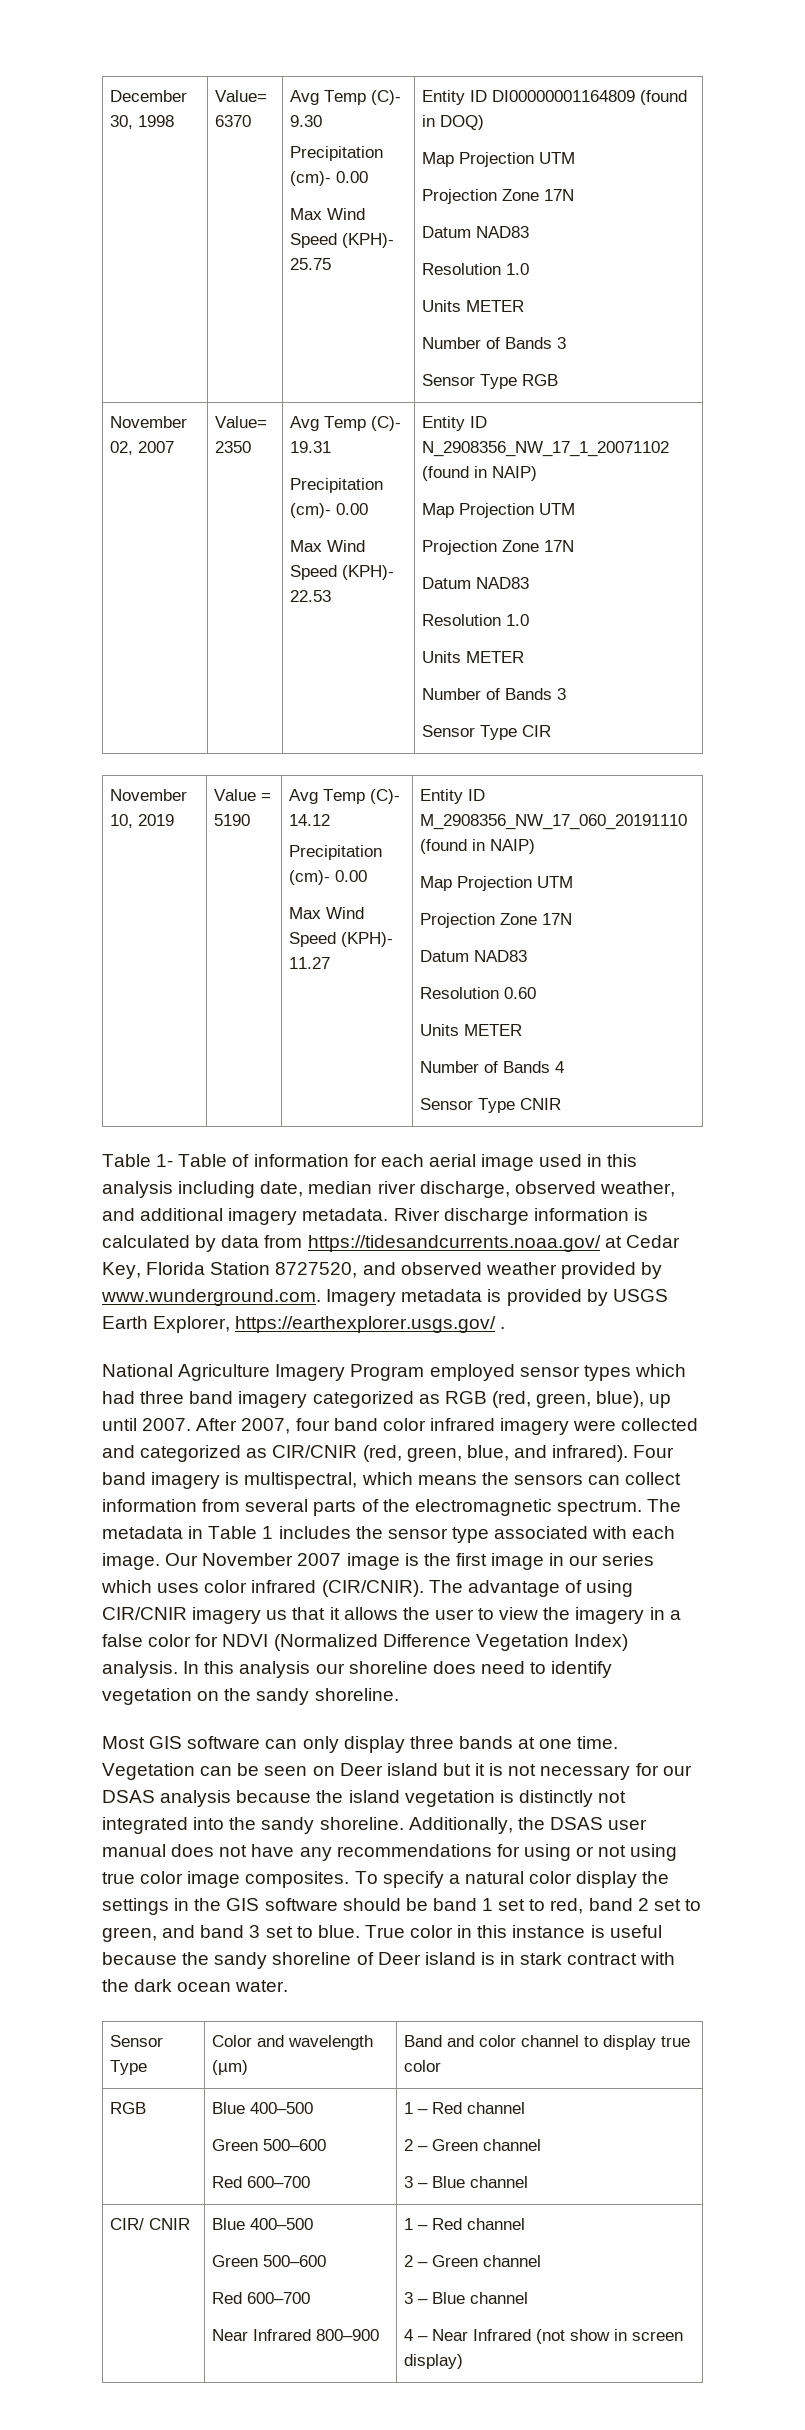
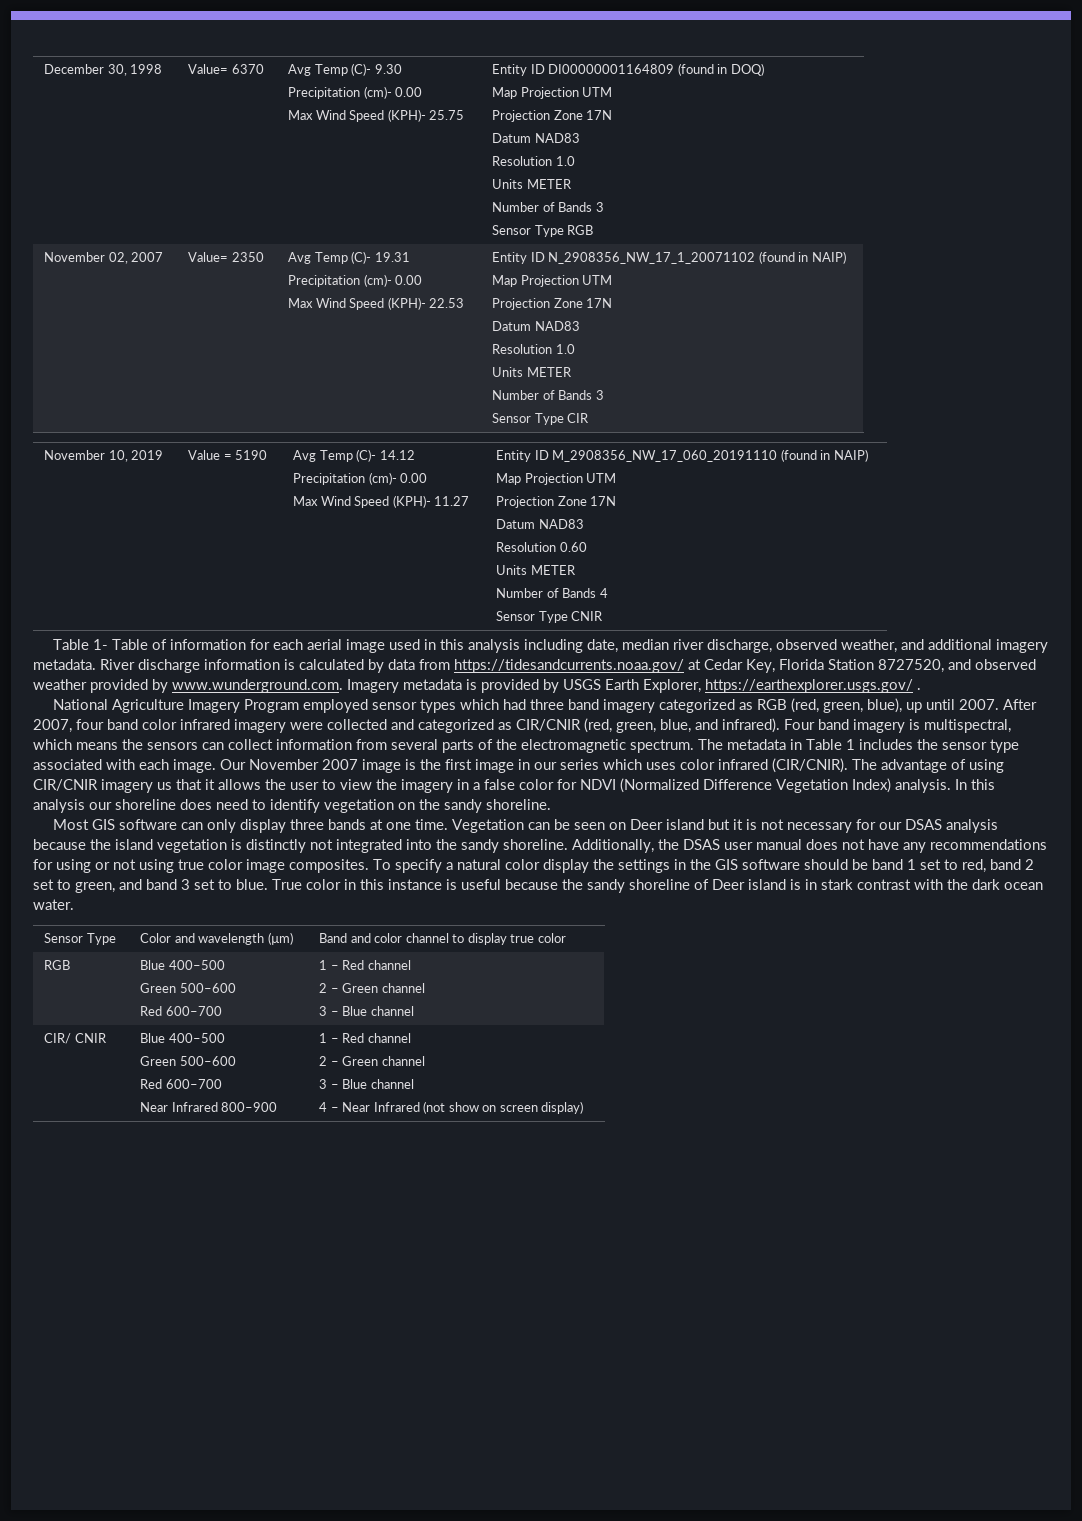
[567,1953,638,1965] contract -> [857,879,911,890] contrast
[613,2329,627,2341] in -> [482,1105,497,1112] on

